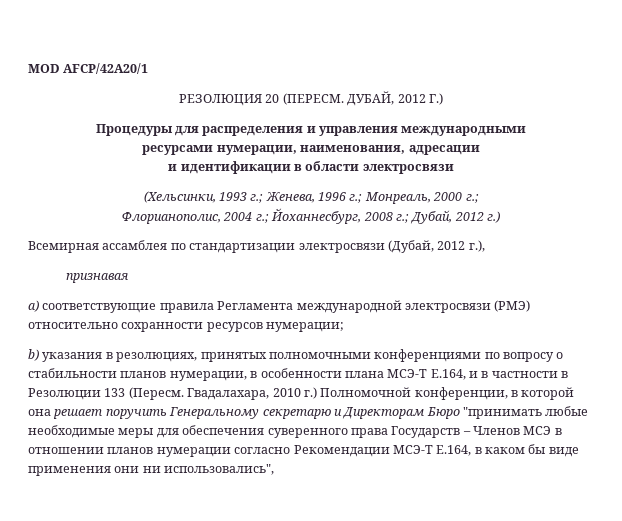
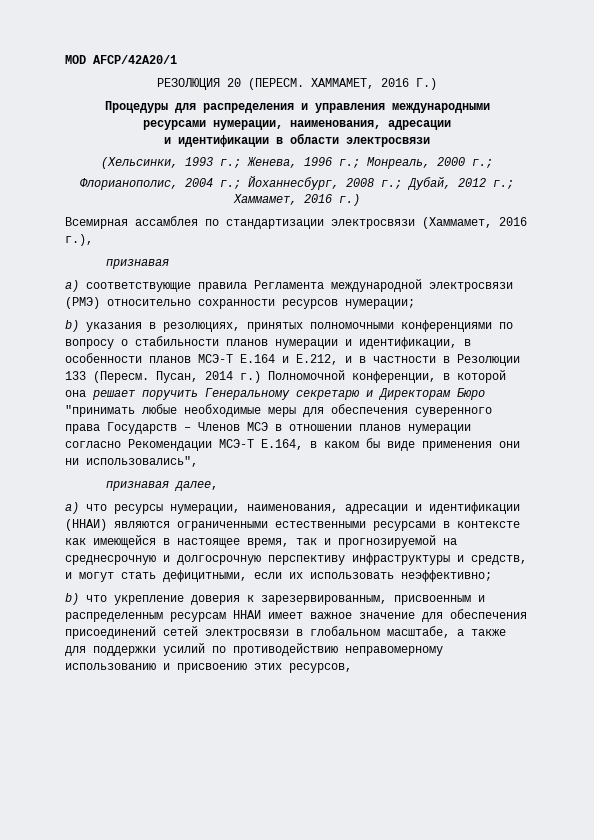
[347,91,426,106] ДУБАЙ, 2012 -> [311,78,409,89] ХАММАМЕТ, 2016
(484, 216) none -> [493,180,514,189] [233,194,332,205] г.; Хаммамет, 2016
[387,240,466,253] (Дубай, 2012 -> [422,217,527,229] (Хаммамет, 2016
[169,368,466,381] нумерации, в особенности плана МСЭ-Т Е.164, -> [275,337,471,349] [65,353,338,365] нумерации и идентификации, в особенности планов МСЭ-Т Е.164 и Е.212,
[187,388,301,400] Гвадалахара, 2010 -> [156,371,233,383] Пусан, 2014
(275, 469) none -> [106,481,219,491] [65,502,520,514] [65,519,520,531] [65,535,457,548] [65,553,527,565] [65,570,492,582] [65,593,485,605] [65,609,527,622] [65,626,506,639] [65,643,443,656] [65,663,352,673] // признавая далее, // a) что ресурсы нумерации, наименования, адресации и идентификации (ННАИ) являются ограниченными естественными ресурсами в контексте как имеющейся в настоящее время, так и прогнозируемой на среднесрочную и долгосрочную перспективу инфраструктуры и средств, и могут стать дефицитными, если их использовать неэффективно; // b) что укрепление доверия к зарезервированным, присвоенным и распределенным ресурсам ННАИ имеет важное значение для обеспечения присоединений сетей электросвязи в глобальном масштабе, а также для поддержки усилий по противодействию неправомерному использованию и присвоению этих ресурсов,

